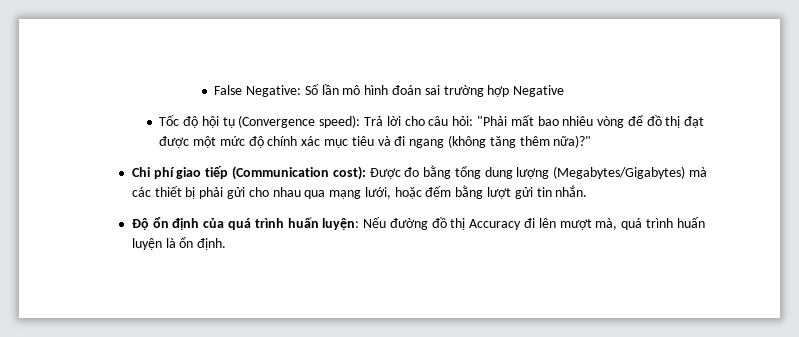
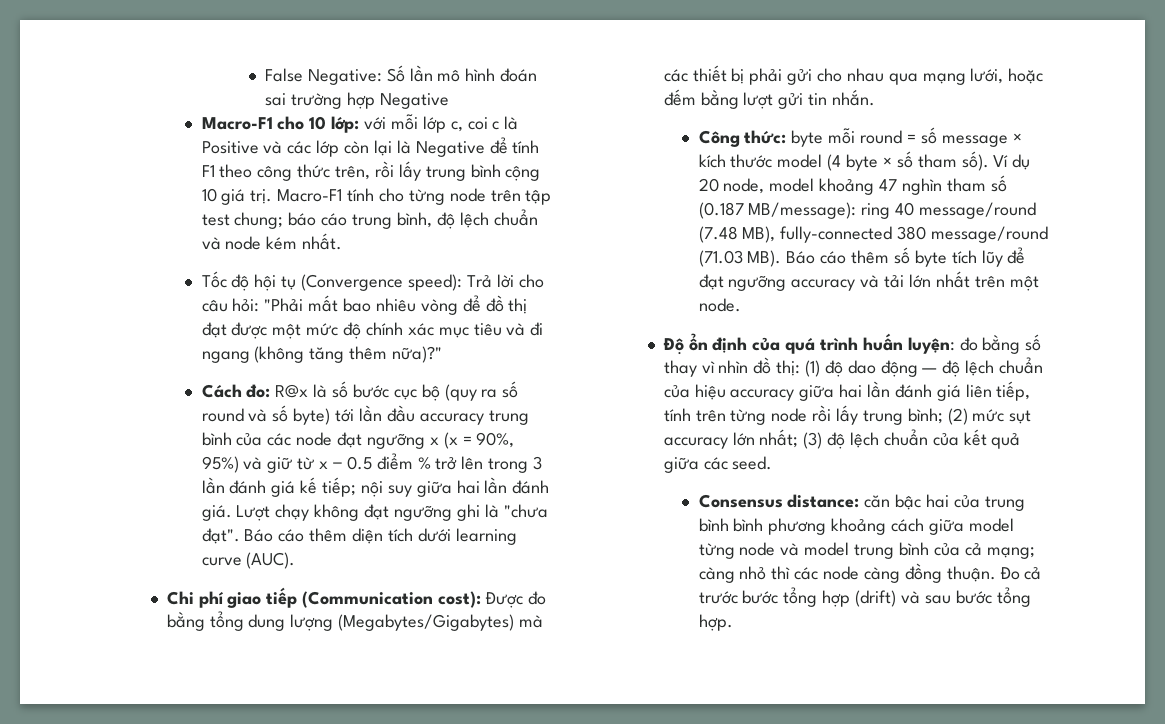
(565, 91) none -> [201,114,519,133] [201,137,540,157] [201,161,541,181] [201,188,552,205] [201,209,538,229] [201,233,343,250] // Macro-F1 cho 10 lớp: với mỗi lớp c, coi c là Positive và các lớp còn lại là Negative để tính F1 theo công thức trên, rồi lấy trung bình cộng 10 giá trị. Macro-F1 tính cho từng node trên tập test chung; báo cáo trung bình, độ lệch chuẩn và node kém nhất.
(592, 141) none -> [201,381,519,401] [201,405,529,425] [201,432,515,449] [201,453,542,473] [201,477,550,497] [201,504,548,521] [201,528,517,545] [201,552,296,569] // Cách đo: R@x là số bước cục bộ (quy ra số round và số byte) tới lần đầu accuracy trung bình của các node đạt ngưỡng x (x = 90%, 95%) và giữ từ x − 0.5 điểm % trở lên trong 3 lần đánh giá kế tiếp; nội suy giữa hai lần đánh giá. Lượt chạy không đạt ngưỡng ghi là "chưa đạt". Báo cáo thêm diện tích dưới learning curve (AUC).
(588, 191) none -> [698,127,1022,147] [698,151,1031,171] [698,175,1007,195] [698,202,1037,219] [698,226,1049,243] [698,247,1026,267] [698,271,1039,291] [698,298,741,312] // Công thức: byte mỗi round = số message × kích thước model (4 byte × số tham số). Ví dụ 20 node, model khoảng 47 nghìn tham số (0.187 MB/message): ring 40 message/round (7.48 MB), fully-connected 380 message/round (71.03 MB). Báo cáo thêm số byte tích lũy để đạt ngưỡng accuracy và tải lớn nhất trên một node.
[363,217,705,230] [131,237,227,250] Nếu đường đồ thị Accuracy đi lên mượt mà, quá trình huấn luyện là ổn định. -> [959,334,1042,354] [663,357,1044,377] [663,381,1031,401] [663,405,1032,425] [663,429,1021,449] [663,456,773,473] [698,494,1025,511] [698,518,1014,535] [698,542,1035,559] [698,563,1042,583] [698,587,1031,607] [698,614,733,631] đo bằng số thay vì nhìn đồ thị: (1) độ dao động — độ lệch chuẩn của hiệu accuracy giữa hai lần đánh giá liên tiếp, tính trên từng node rồi lấy trung bình; (2) mức sụt accuracy lớn nhất; (3) độ lệch chuẩn của kết quả giữa các seed. // Consensus distance: căn bậc hai của trung bình bình phương khoảng cách giữa model từng node và model trung bình của cả mạng; càng nhỏ thì các node càng đồng thuận. Đo cả trước bước tổng hợp (drift) và sau bước tổng hợp.

